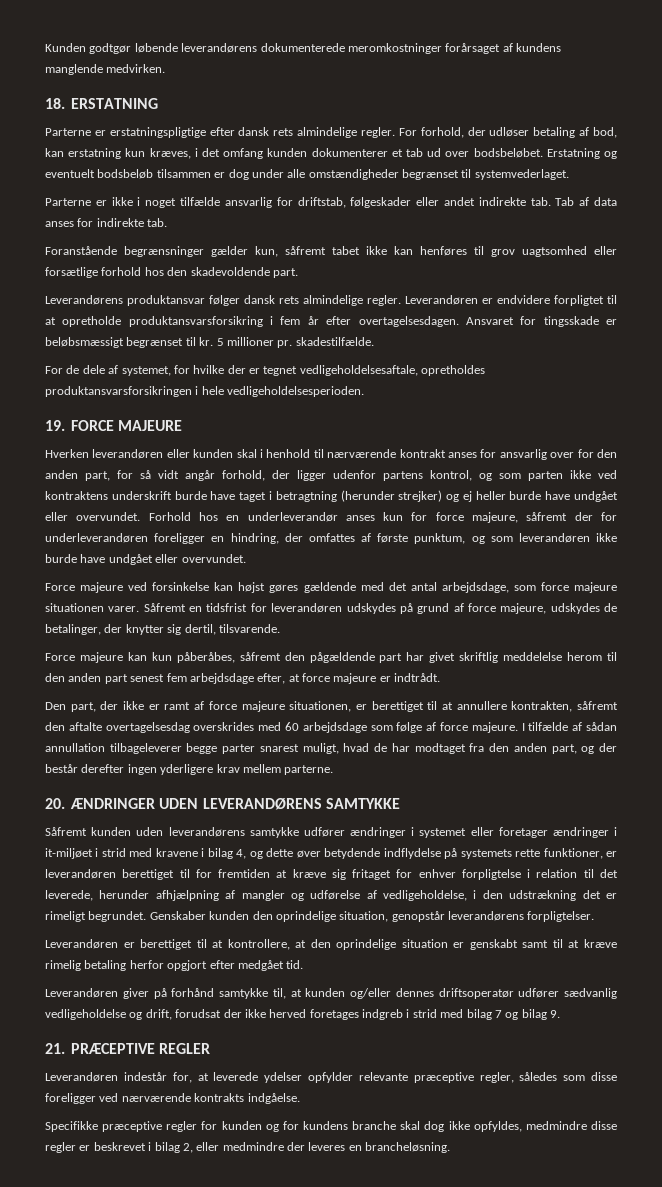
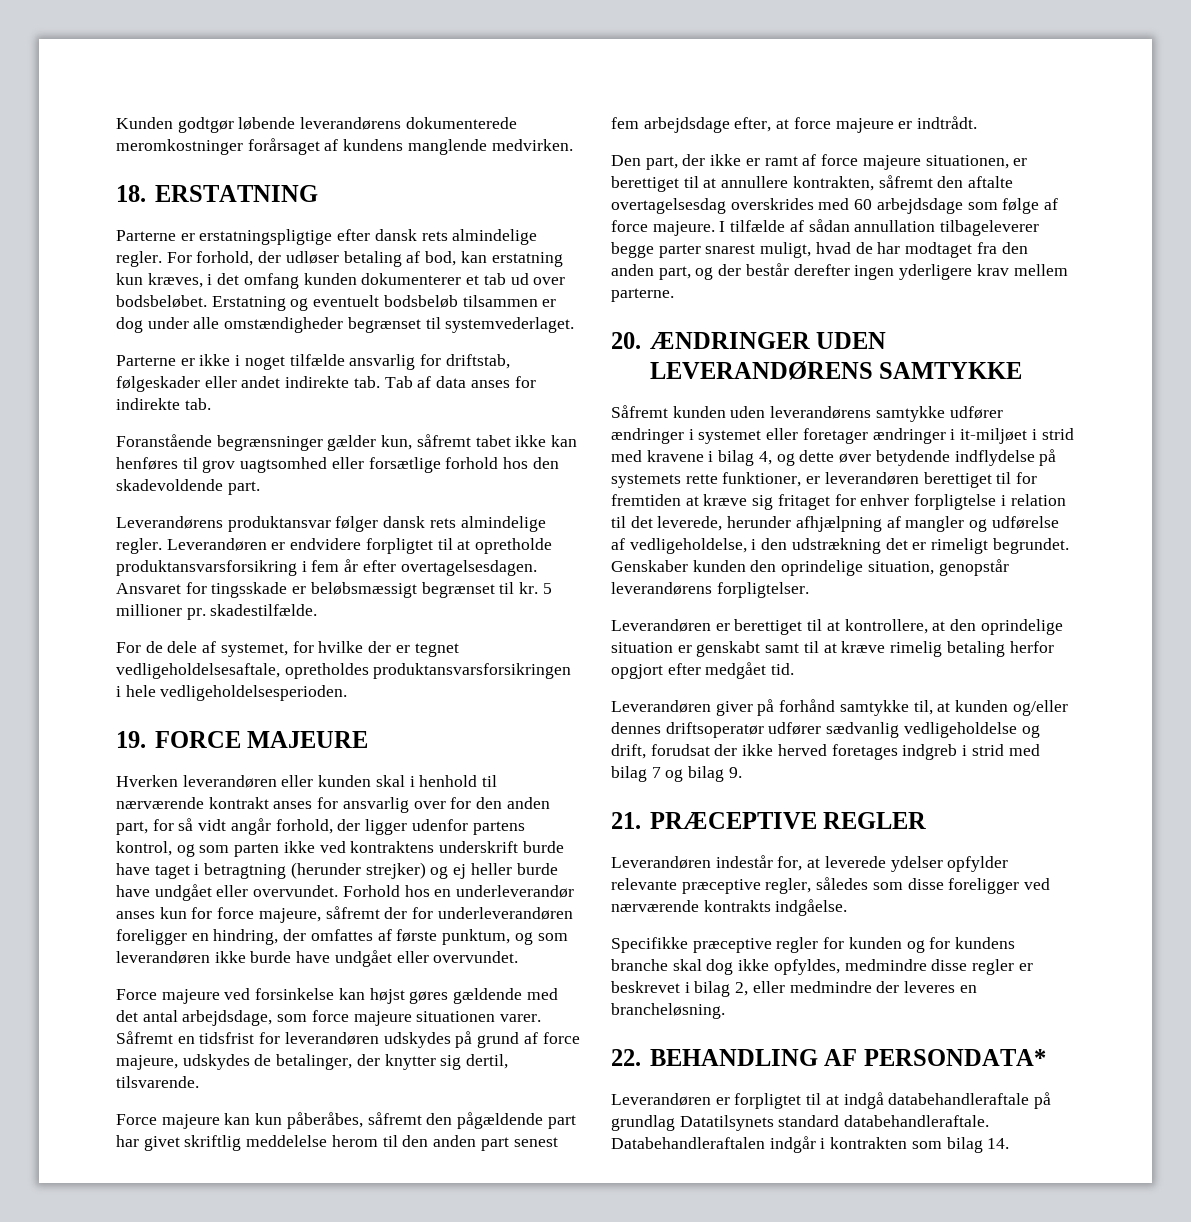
(451, 1147) none -> [611,1049,1046,1066] [611,1092,1052,1109] [611,1115,990,1131] [611,1136,1010,1153] // 22. BEHANDLING AF PERSONDATA* // Leverandøren er forpligtet til at indgå databehandleraftale på grundlag Datatilsynets standard databehandleraftale. Databehandleraftalen indgår i kontrakten som bilag 14.

